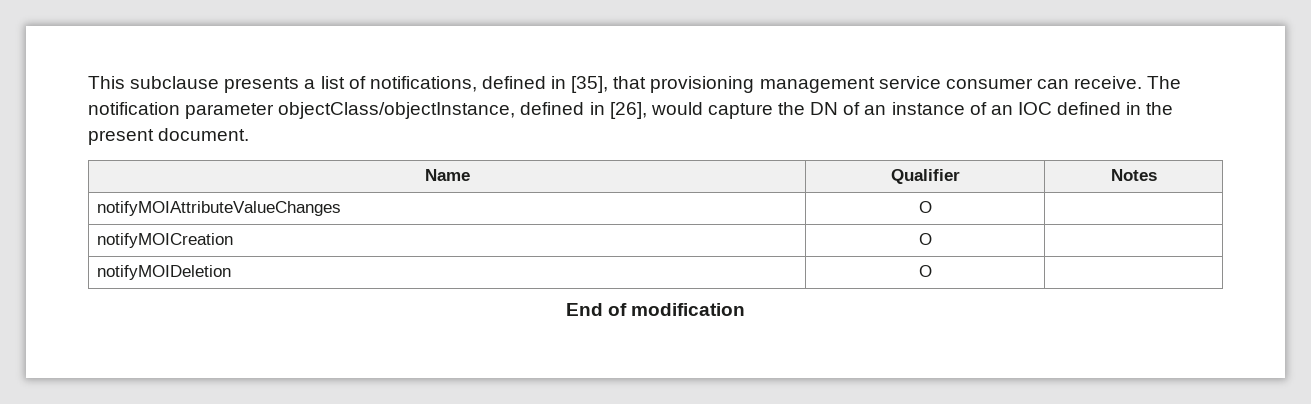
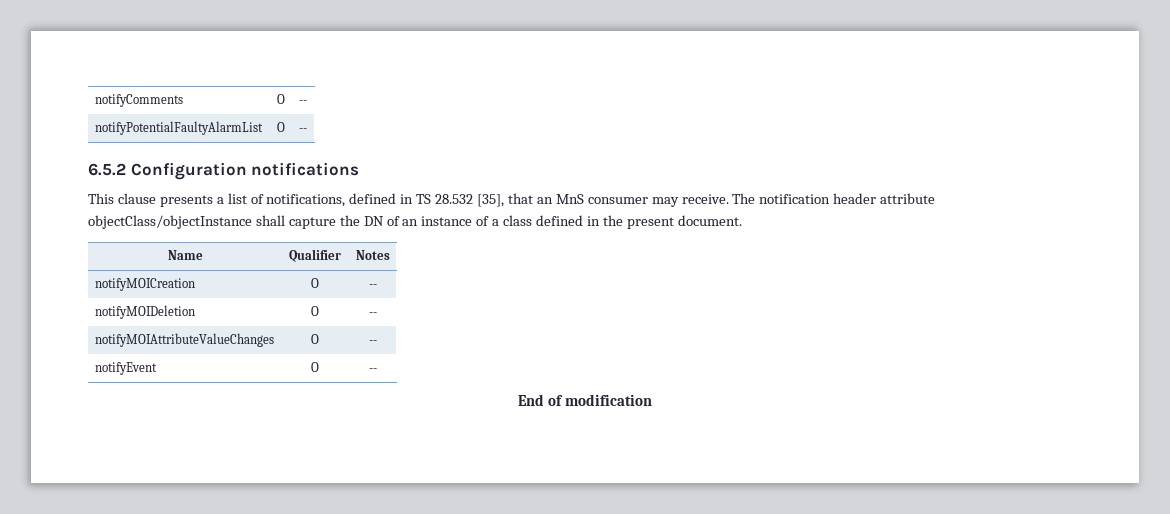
[88,76,220,89] This subclause -> [94,94,183,107] [277,94,285,104] [298,100,307,104] [94,121,263,135] [277,122,285,132] [298,128,307,132] [88,162,360,180] [88,193,156,204] notifyComments | O | -- // notifyPotentialFaultyAlarmList | O | -- // 6.5.2 Configuration notifications // This clause
[571,76,1182,93] [88,102,703,119] [35], that provisioning management service consumer can receive. The notification parameter objectClass/objectInstance, defined in [26], would -> [416,193,936,207] [88,215,285,229] TS 28.532 [35], that an MnS consumer may receive. The notification header attribute objectClass/objectInstance shall
[990,102,1052,115] an IOC -> [492,215,533,226] a class
[96,201,341,216] [918,201,932,213] // notifyMOIAttributeValueChanges | O | -> (390, 255) none
(932, 239) none -> [368,284,377,288] --
(932, 271) none -> [368,312,377,316] [94,333,274,347] [311,334,319,344] [368,340,377,344] [94,362,157,375] [311,362,319,372] [368,368,377,372] -- // notifyMOIAttributeValueChanges | O | -- // notifyEvent | O | --

